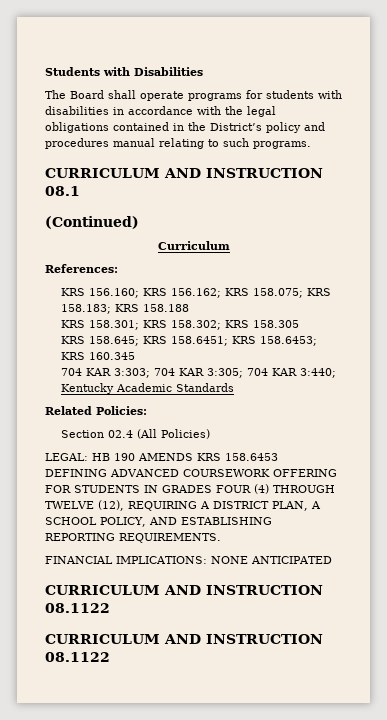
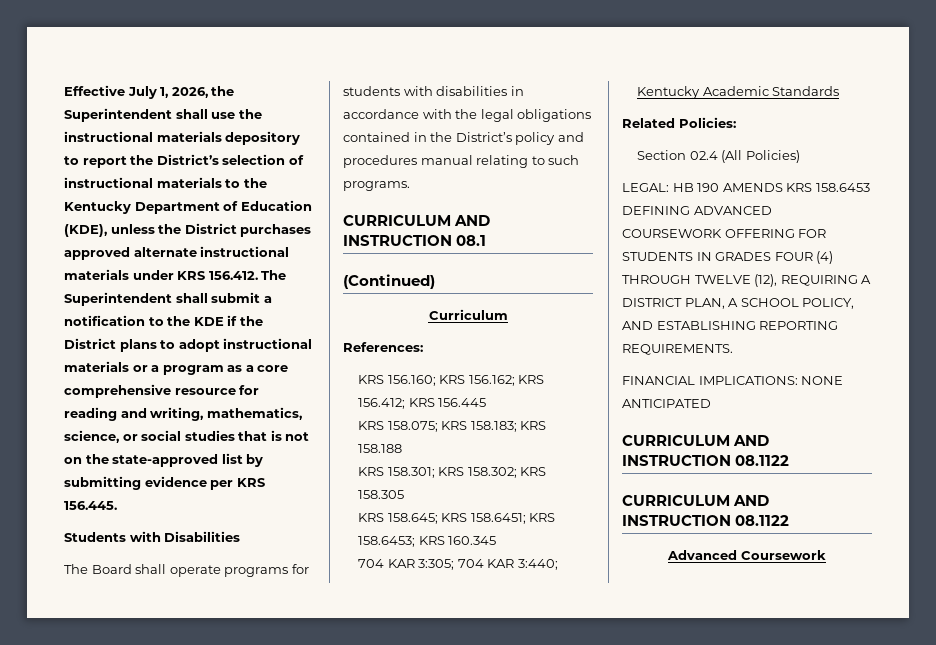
(45, 71) none -> [64,85,235,99] [64,108,262,122] [64,131,301,145] [64,154,304,168] [64,177,267,188] [64,200,312,214] [64,223,312,237] [64,246,290,260] [64,269,287,280] [64,292,272,306] [64,315,263,326] [64,338,313,352] [64,361,289,375] [64,384,260,398] [64,407,302,421] [64,430,310,443] [64,453,264,467] [64,476,265,490] [64,501,117,510] Effective July 1, 2026, the Superintendent shall use the instructional materials depository to report the District’s selection of instructional materials to the Kentucky Department of Education (KDE), unless the District purchases approved alternate instructional materials under KRS 156.412. The Superintendent shall submit a notification to the KDE if the District plans to adopt instructional materials or a program as a core comprehensive resource for reading and writing, mathematics, science, or social studies that is not on the state-approved list by submitting evidence per KRS 156.445. //
(249, 292) none -> [358,398,487,409] [358,421,385,430] 156.412; KRS 156.445 // KRS
[113,368,204,378] 3:303; 704 KAR -> (415, 563) none
(110, 657) none -> [667,550,826,560] // Advanced Coursework

